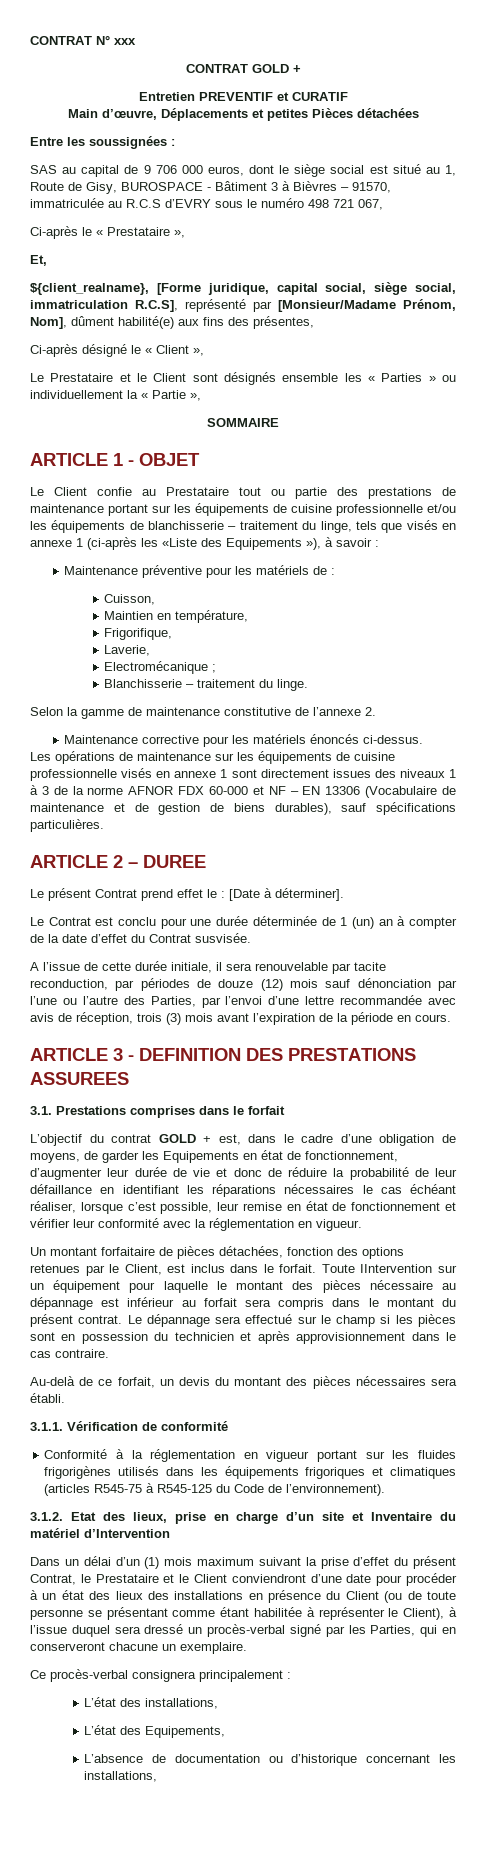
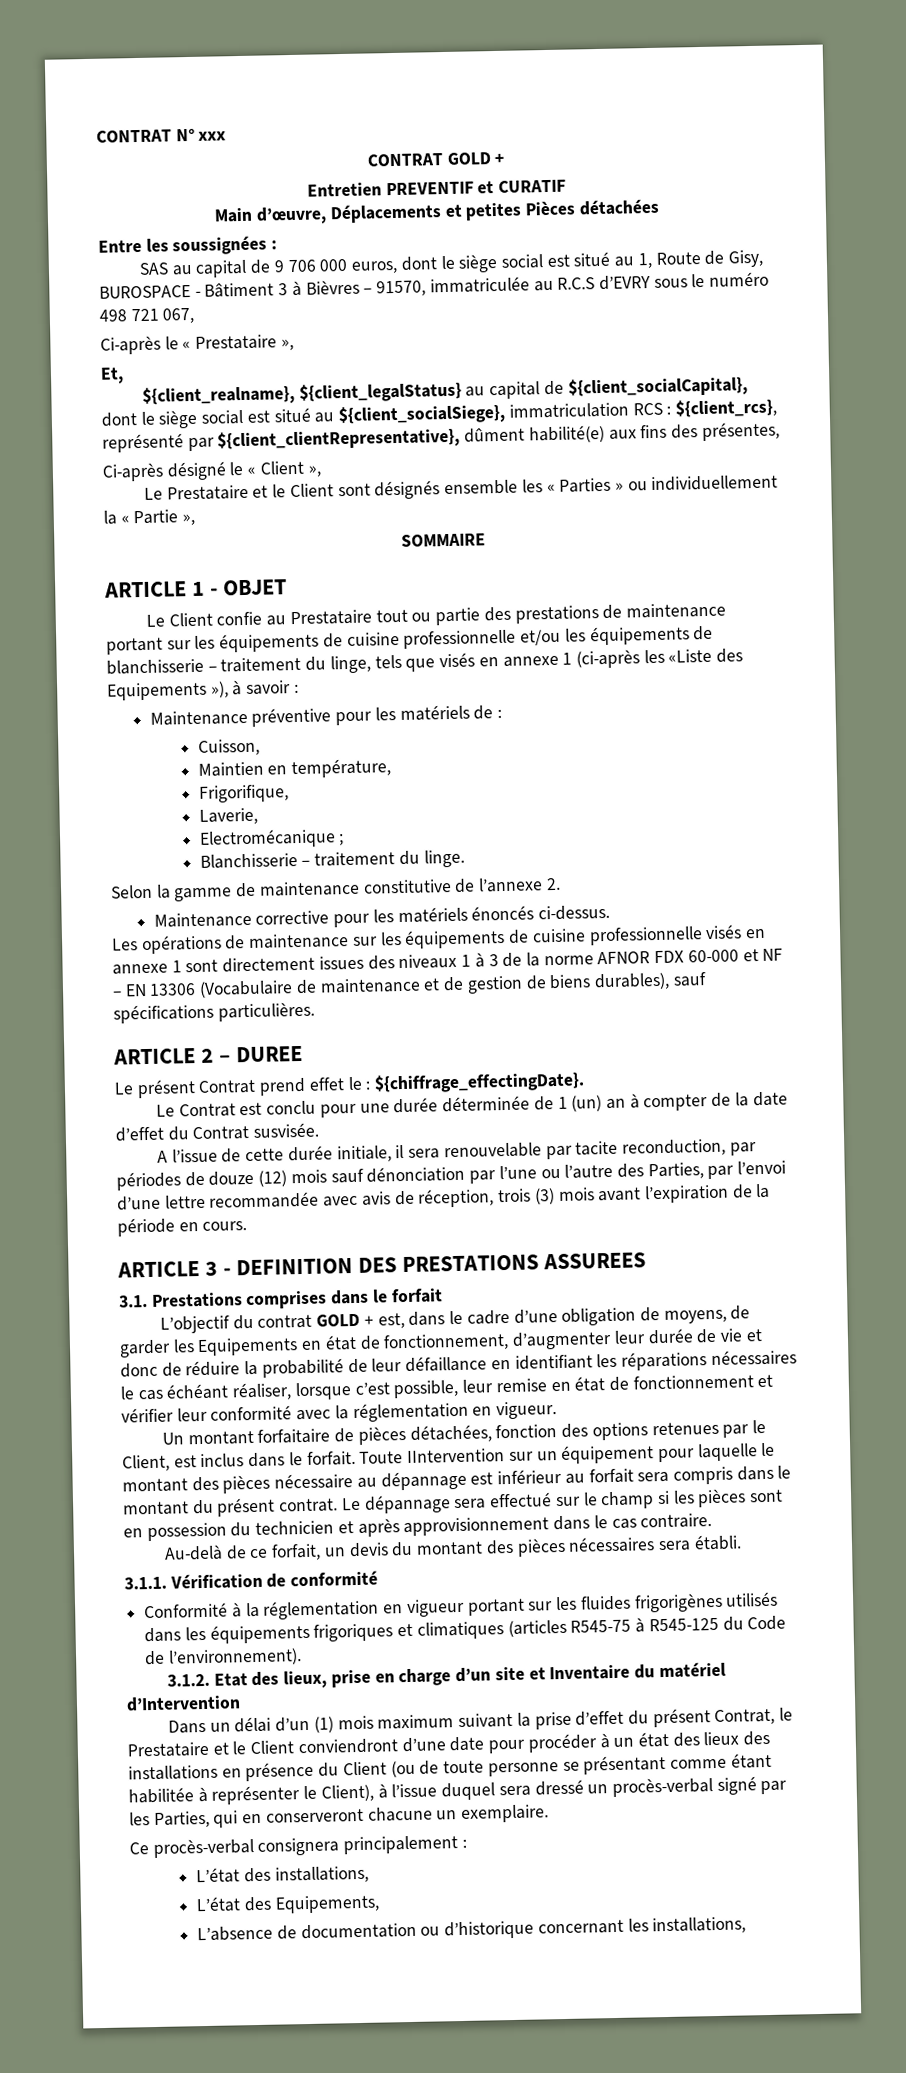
[156,282,456,295] [30,299,456,312] [30,317,67,329] [Forme juridique, capital social, siège social, immatriculation R.C.S], représenté par [Monsieur/Madame Prénom, Nom], -> [298,376,748,403] [101,398,777,429] [102,427,461,453] ${client_legalStatus} au capital de ${client_socialCapital}, dont le siège social est situé au ${client_socialSiege}, immatriculation RCS : ${client_rcs}, représenté par ${client_clientRepresentative},
[229,888,344,901] [Date à déterminer]. -> [374,1071,586,1094] ${chiffrage_effectingDate}.

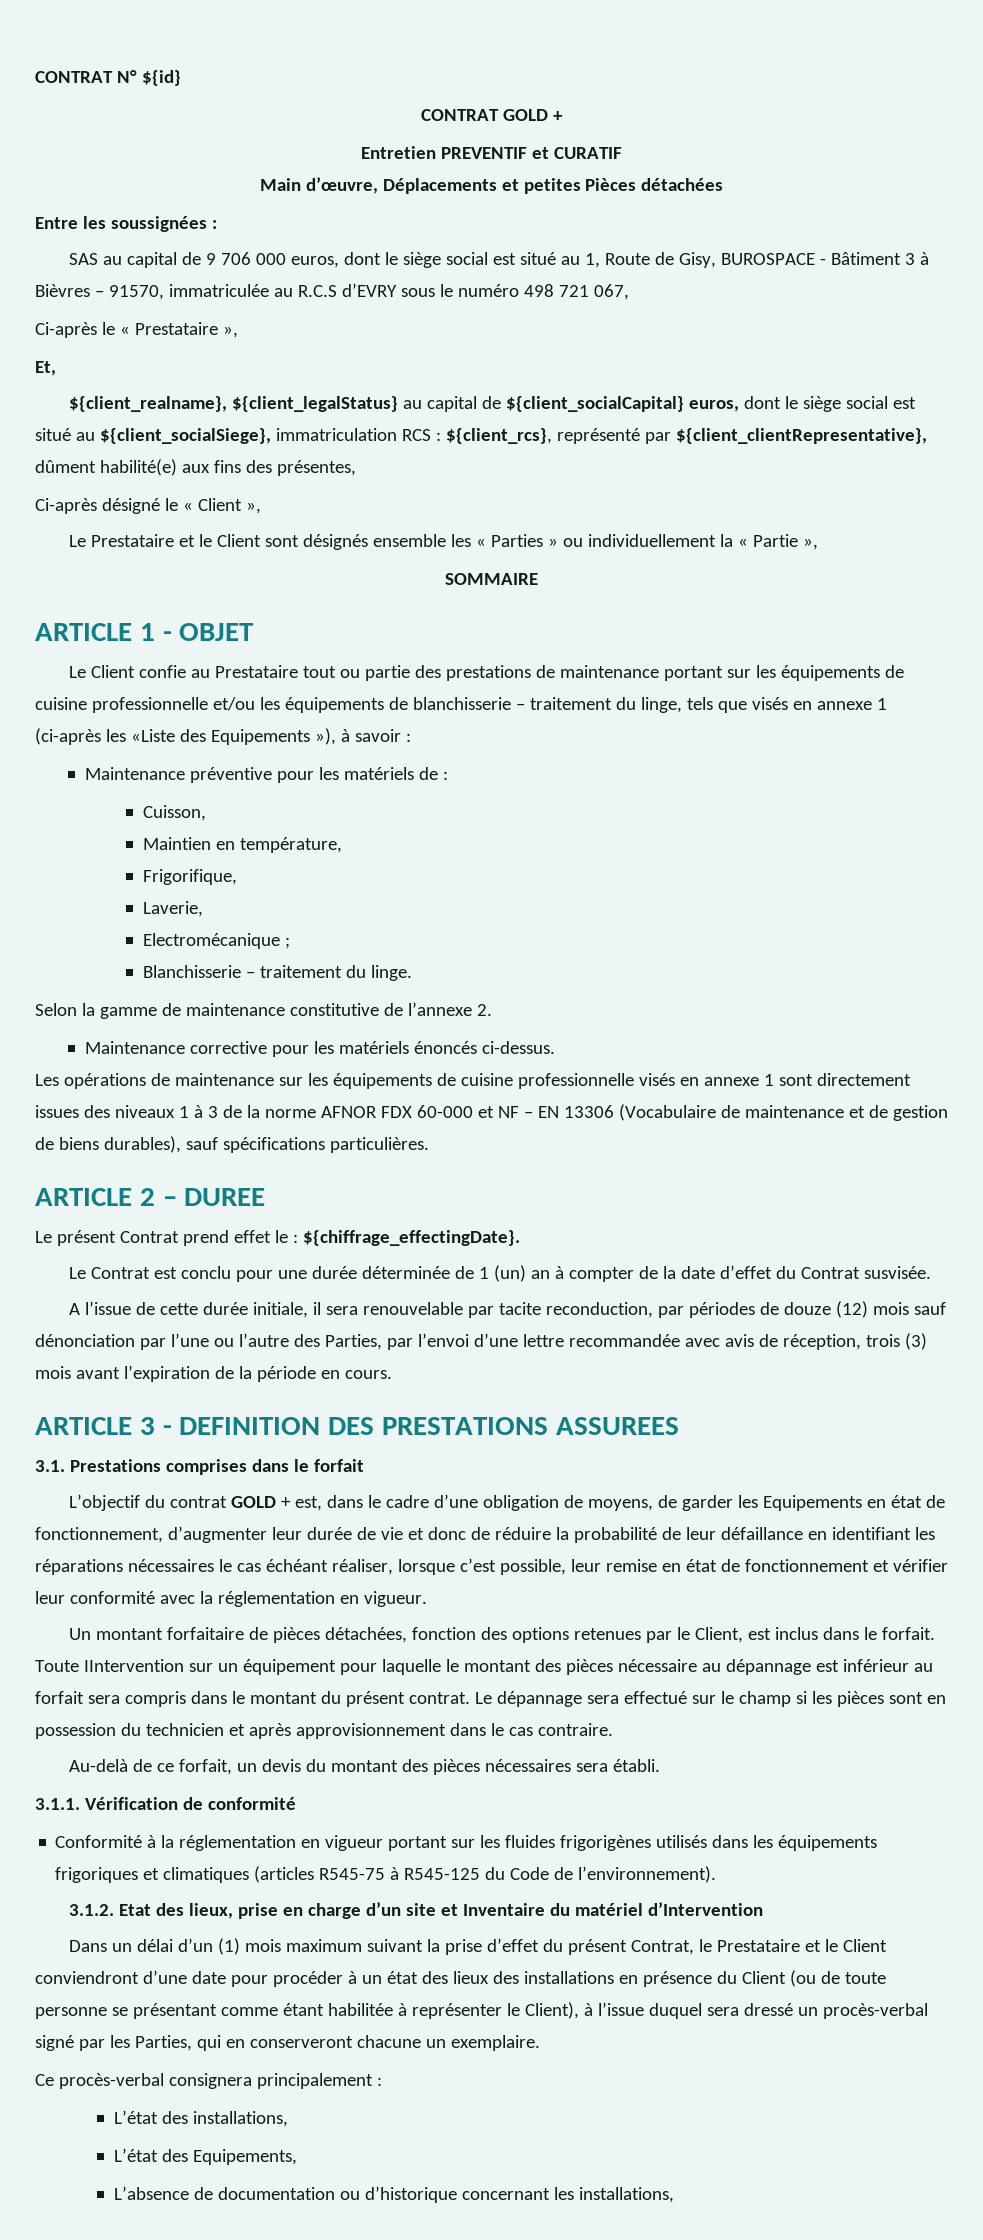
[198,131,227,141] xxx -> [141,70,181,86] ${id}
[567,376,748,398] ${client_socialCapital}, -> [505,396,739,412] ${client_socialCapital} euros,

